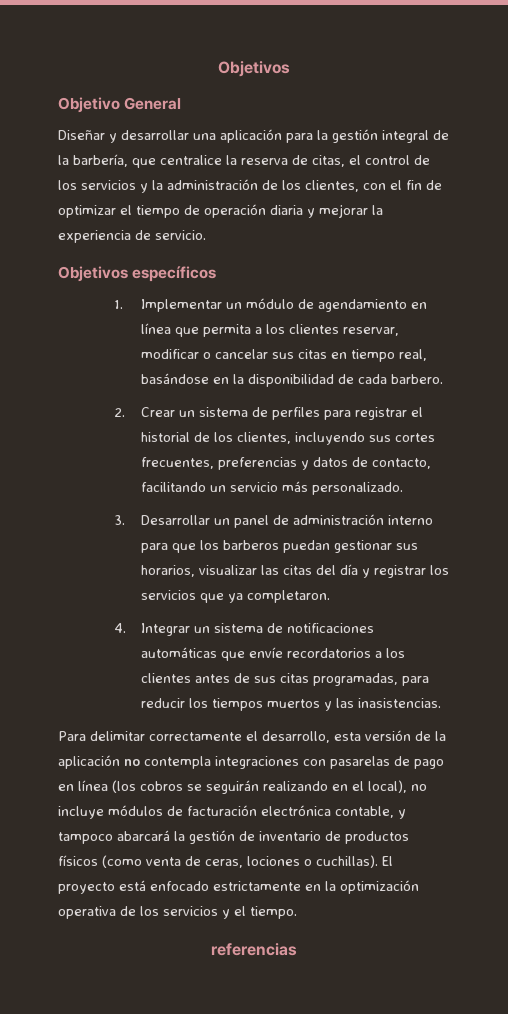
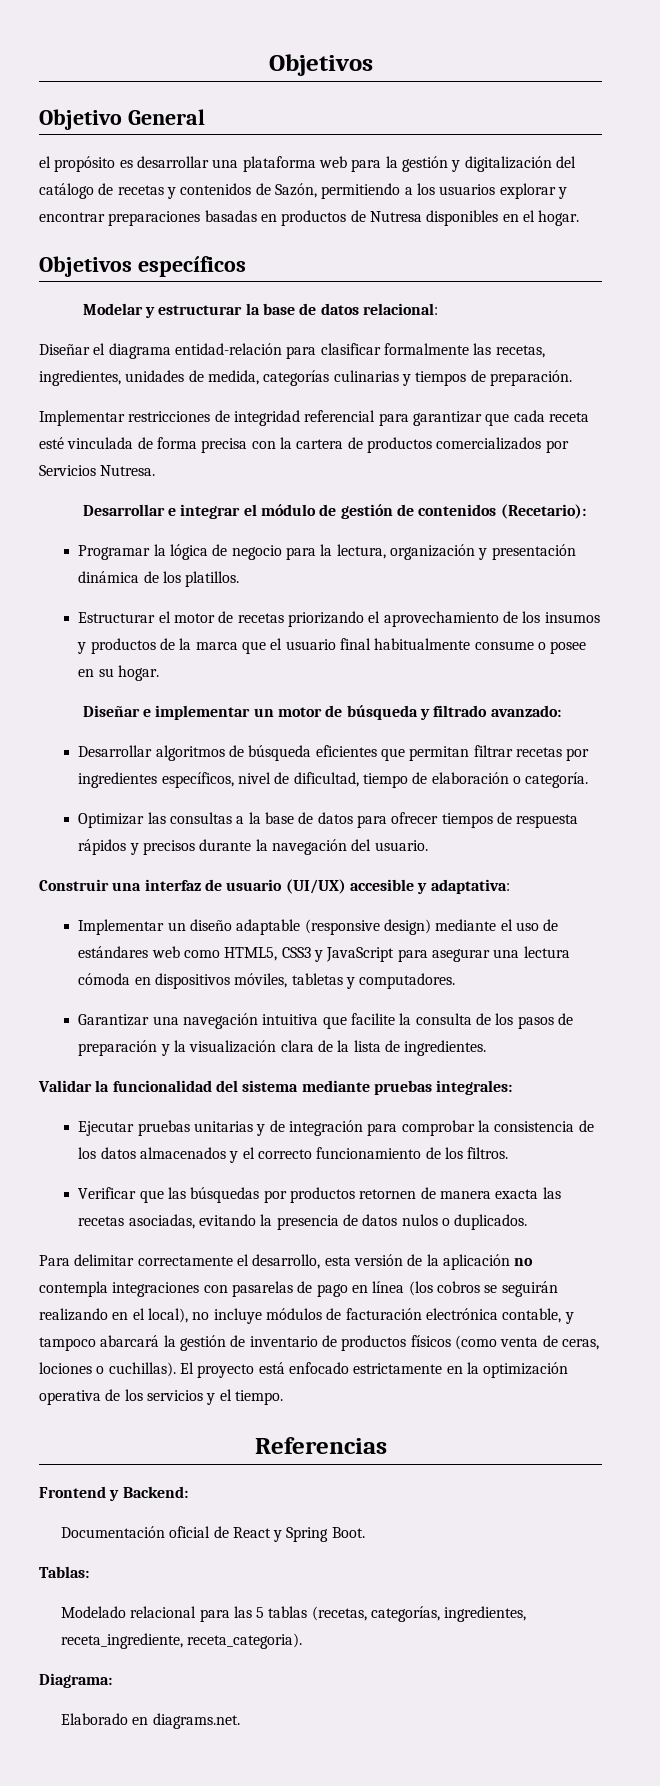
[58,129,449,143] [58,154,430,168] [58,179,442,193] [58,204,383,218] [58,230,206,243] [58,266,217,282] [113,298,428,312] [141,323,400,337] [141,349,428,362] [141,373,444,387] [113,407,424,420] [141,432,436,445] [141,457,432,470] [141,481,404,495] [113,514,434,528] [141,540,419,553] [141,564,450,578] [141,590,331,603] [113,623,375,636] [141,647,406,661] [141,673,430,686] [141,698,442,711] Diseñar y desarrollar una aplicación para la gestión integral de la barbería, que centralice la reserva de citas, el control de los servicios y la administración de los clientes, con el fin de optimizar el tiempo de operación diaria y mejorar la experiencia de servicio. // Objetivos específicos // 1. Implementar un módulo de agendamiento en línea que permita a los clientes reservar, modificar o cancelar sus citas en tiempo real, basándose en la disponibilidad de cada barbero. // 2. Crear un sistema de perfiles para registrar el historial de los clientes, incluyendo sus cortes frecuentes, preferencias y datos de contacto, facilitando un servicio más personalizado. // 3. Desarrollar un panel de administración interno para que los barberos puedan gestionar sus horarios, visualizar las citas del día y registrar los servicios que ya completaron. // 4. Integrar un sistema de notificaciones automáticas que envíe recordatorios a los clientes antes de sus citas programadas, para reducir los tiempos muertos y las inasistencias. -> [39,156,576,172] [39,183,567,199] [39,210,580,226] [39,256,246,277] [82,303,438,318] [39,343,545,359] [39,370,572,386] [39,410,589,426] [39,437,569,453] [39,465,156,476] [82,504,586,519] [78,544,576,560] [78,571,240,587] [78,611,600,627] [77,638,587,654] [78,665,160,681] [82,705,561,720] [78,745,590,761] [78,772,589,788] [78,812,579,828] [78,839,428,855] [39,879,510,894] [78,919,559,935] [78,946,570,962] [78,973,456,989] [78,1013,573,1029] [78,1040,487,1056] [38,1080,513,1095] [78,1120,594,1136] [78,1147,509,1163] [78,1187,561,1203] [78,1214,528,1230] el propósito es desarrollar una plataforma web para la gestión y digitalización del catálogo de recetas y contenidos de Sazón, permitiendo a los usuarios explorar y encontrar preparaciones basadas en productos de Nutresa disponibles en el hogar. // Objetivos específicos // Modelar y estructurar la base de datos relacional: // Diseñar el diagrama entidad-relación para clasificar formalmente las recetas, ingredientes, unidades de medida, categorías culinarias y tiempos de preparación. // Implementar restricciones de integridad referencial para garantizar que cada receta esté vinculada de forma precisa con la cartera de productos comercializados por Servicios Nutresa. // Desarrollar e integrar el módulo de gestión de contenidos (Recetario): // Programar la lógica de negocio para la lectura, organización y presentación dinámica de los platillos. // Estructurar el motor de recetas priorizando el aprovechamiento de los insumos y productos de la marca que el usuario final habitualmente consume o posee en su hogar. // Diseñar e implementar un motor de búsqueda y filtrado avanzado: // Desarrollar algoritmos de búsqueda eficientes que permitan filtrar recetas por ingredientes específicos, nivel de dificultad, tiempo de elaboración o categoría. // Optimizar las consultas a la base de datos para ofrecer tiempos de respuesta rápidos y precisos durante la navegación del usuario. // Construir una interfaz de usuario (UI/UX) accesible y adaptativa: // Implementar un diseño adaptable (responsive design) mediante el uso de estándares web como HTML5, CSS3 y JavaScript para asegurar una lectura cómoda en dispositivos móviles, tabletas y computadores. // Garantizar una navegación intuitiva que facilite la consulta de los pasos de preparación y la visualización clara de la lista de ingredientes. // Validar la funcionalidad del sistema mediante pruebas integrales: // Ejecutar pruebas unitarias y de integración para comprobar la consistencia de los datos almacenados y el correcto funcionamiento de los filtros. // Verificar que las búsquedas por productos retornen de manera exacta las recetas asociadas, evitando la presencia de datos nulos o duplicados.
[211,943,297,956] referencias -> [254,1437,387,1454] [39,1486,188,1501] [60,1526,365,1542] [39,1566,89,1578] [60,1606,527,1622] [60,1633,303,1649] [39,1673,112,1688] [60,1713,240,1729] Referencias // Frontend y Backend: // Documentación oficial de React y Spring Boot. // Tablas: // Modelado relacional para las 5 tablas (recetas, categorías, ingredientes, receta_ingrediente, receta_categoria). // Diagrama: // Elaborado en diagrams.net.

